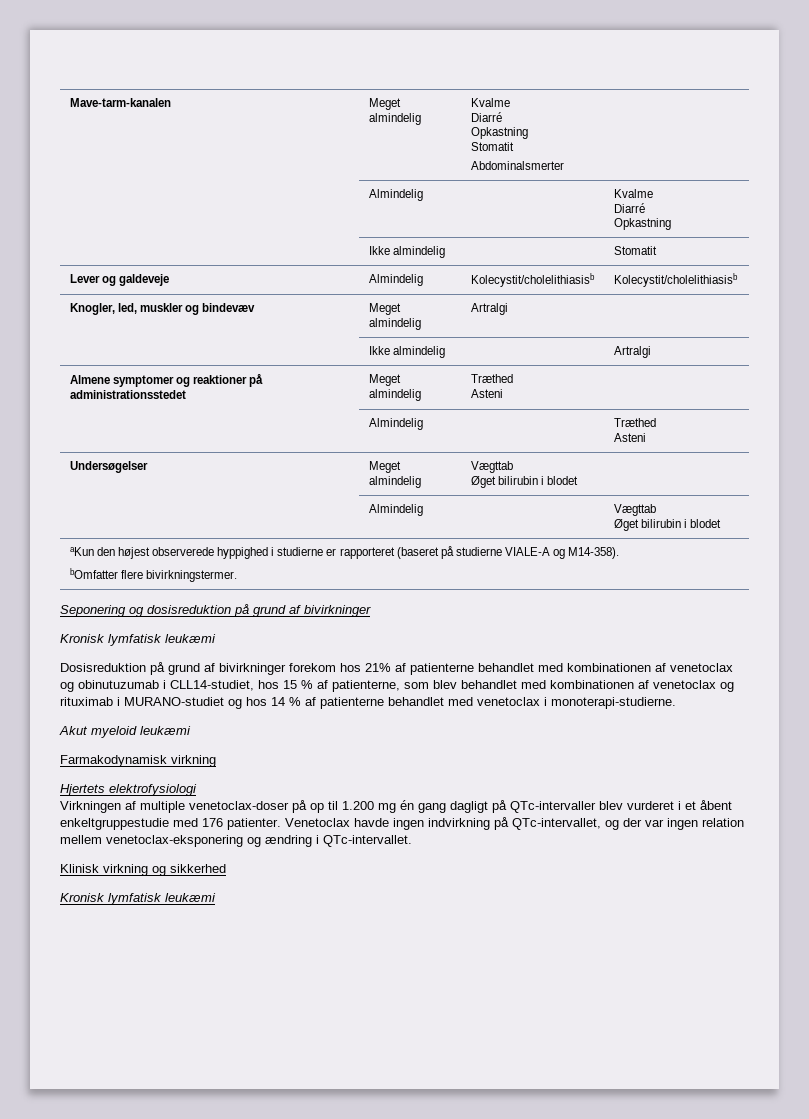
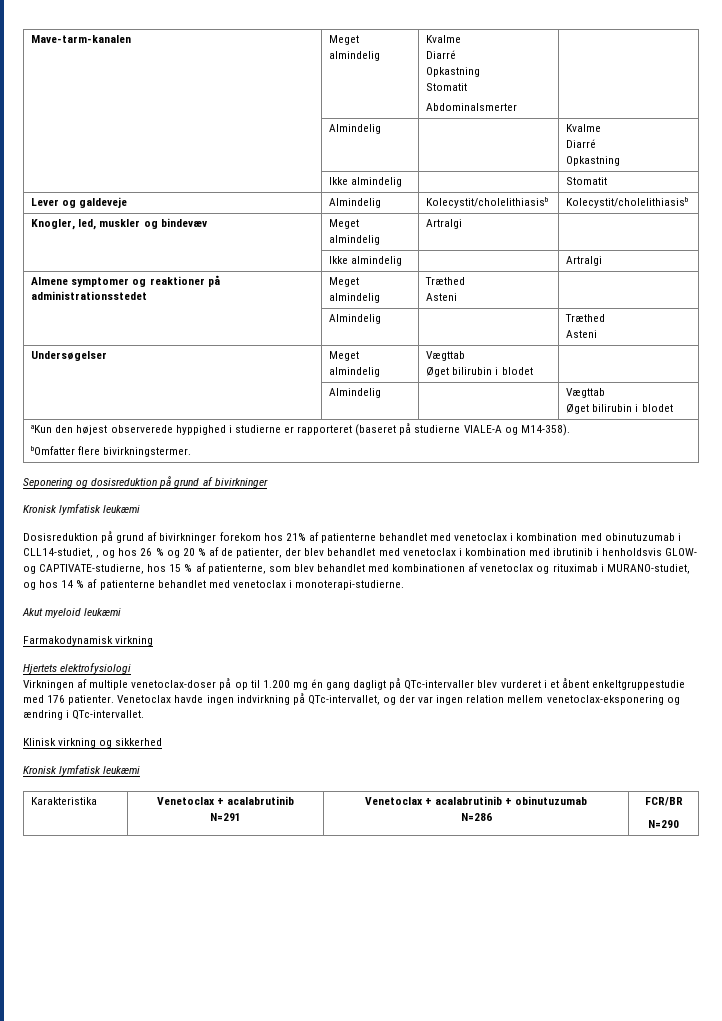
[567,663,733,672] [60,680,254,692] kombinationen af venetoclax og obinutuzumab i CLL14-studiet, -> [454,533,681,541] [23,547,698,558] [23,564,145,574] venetoclax i kombination med obinutuzumab i CLL14-studiet, , og hos 26 % og 20 % af de patienter, der blev behandlet med venetoclax i kombination med ibrutinib i henholdsvis GLOW- og CAPTIVATE-studierne,
[124,697,224,706] MURANO-studiet -> [606,564,690,574] MURANO-studiet,
(216, 897) none -> [31,797,98,805] [156,796,295,805] [210,813,241,821] [364,796,588,805] [460,813,492,821] [644,797,683,806] [648,820,679,828] // Karakteristika | Venetoclax + acalabrutinib // N=291 | Venetoclax + acalabrutinib + obinutuzumab // N=286 | FCR/BR // N=290

